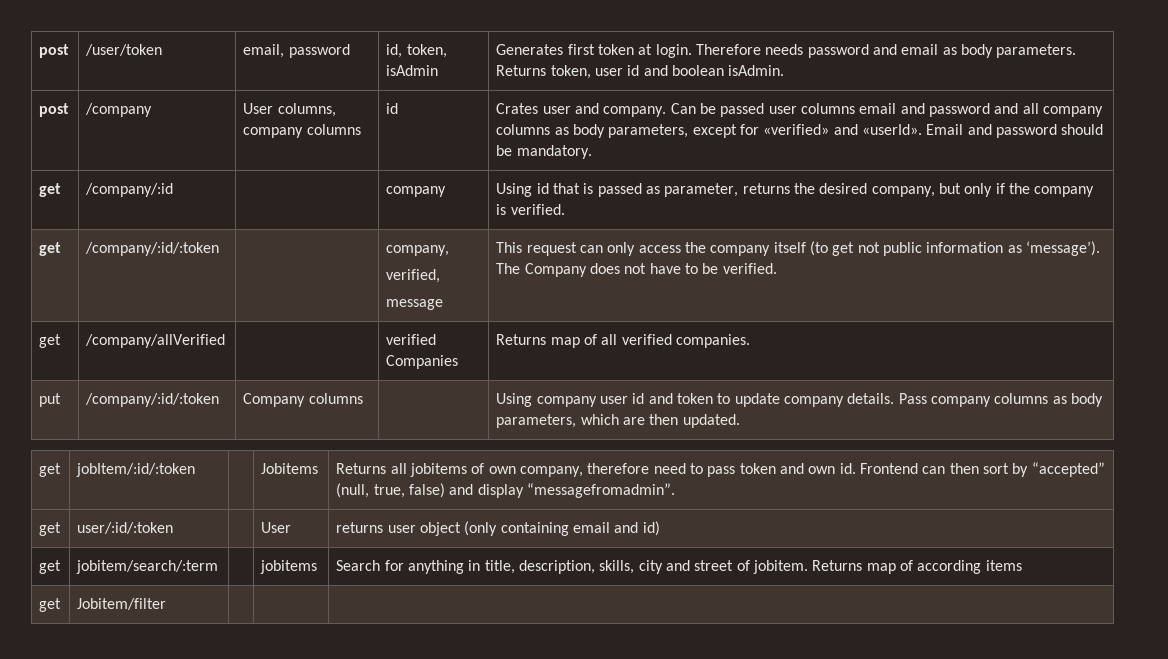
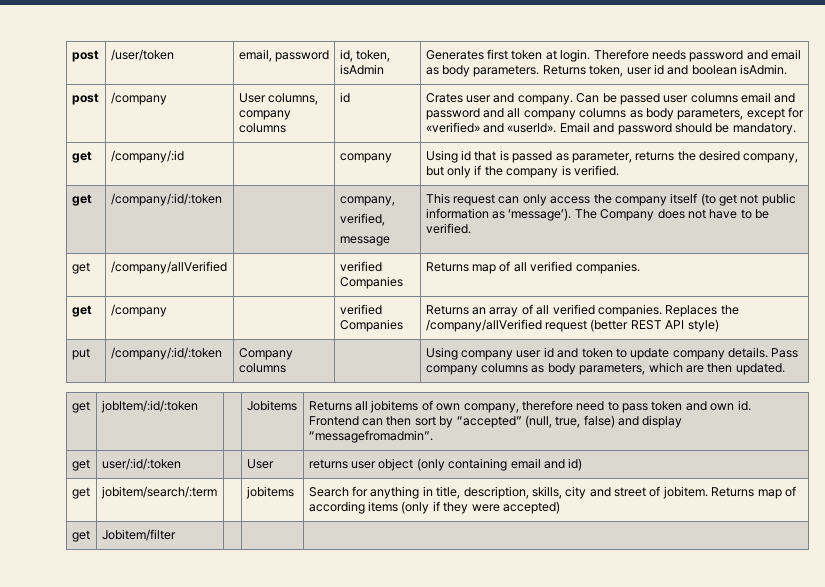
(751, 341) none -> [71,305,92,317] [110,304,167,317] [339,304,382,315] [339,319,403,332] [425,304,739,317] [425,319,719,332] // get | /company | | verified Companies | Returns an array of all verified companies. Replaces the /company/allVerified request (better REST API style)
(1022, 565) none -> [401,501,560,514] (only if they were accepted)

